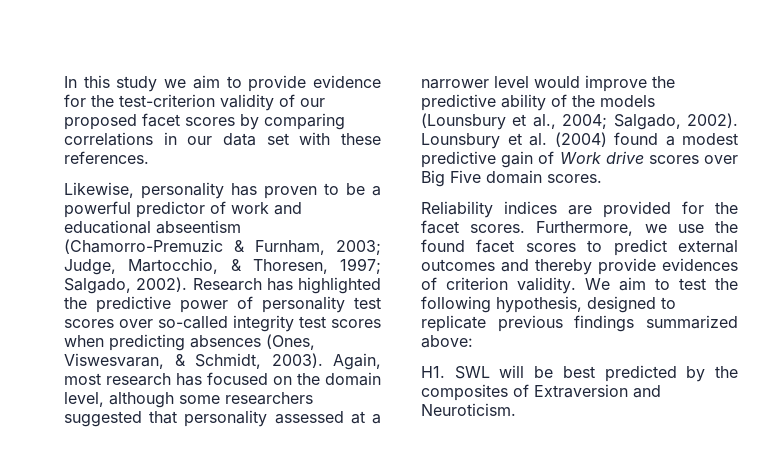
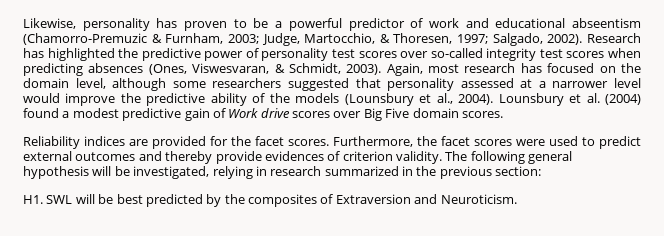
[64,75,381,92] [64,94,325,111] [64,113,345,130] [64,132,381,146] [64,151,149,164] In this study we aim to provide evidence for the test-criterion validity of our proposed facet scores by comparing correlations in our data set with these references. // -> (23, 23) none
[562,113,738,130] 2004; Salgado, 2002). -> [458,94,494,105] 2004).
[644,221,738,233] [421,239,576,253] we use the found facet scores -> [417,136,578,146] the facet scores were used
[585,277,738,291] [421,296,676,313] [421,315,738,332] [421,335,473,348] We aim to test the following hypothesis, designed to replicate previous findings summarized above: -> [445,151,573,164] [23,166,542,179] The following general hypothesis will be investigated, relying in research summarized in the previous section:

